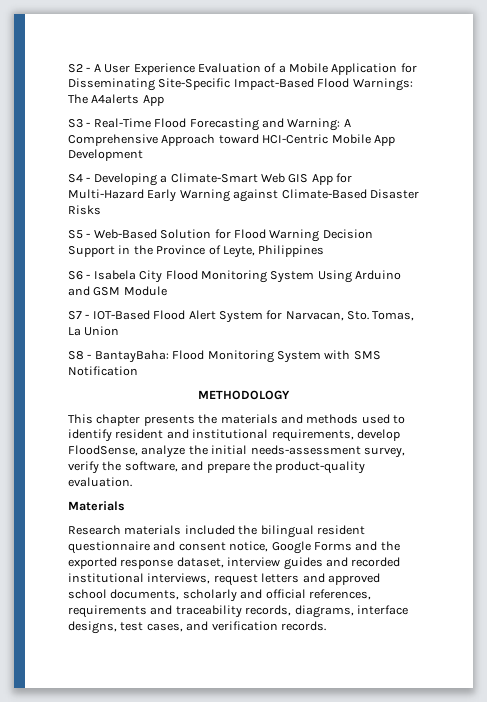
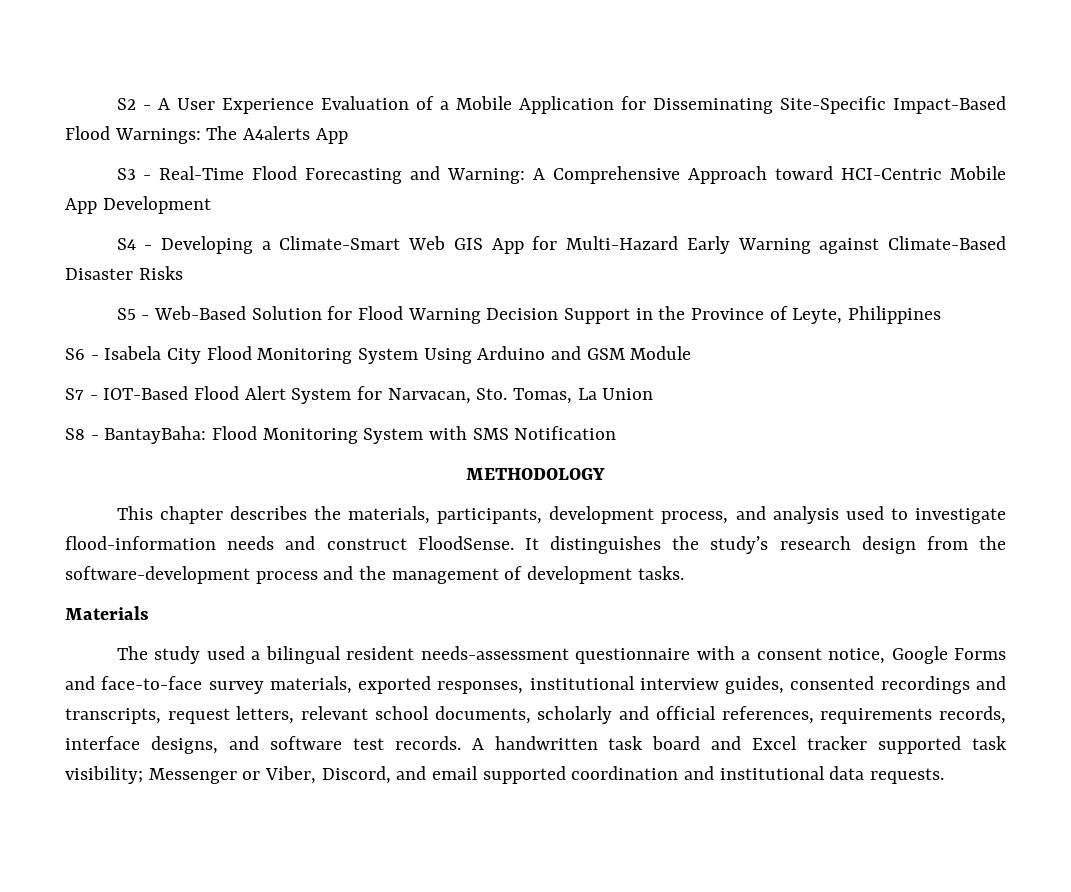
[143,414,405,426] [68,429,400,442] [68,445,405,458] [68,461,366,474] [68,477,132,487] [68,501,125,511] [68,525,365,538] [68,541,176,554] presents the materials and methods used to identify resident and institutional requirements, develop FloodSense, analyze the initial needs-assessment survey, verify the software, and prepare the product-quality evaluation. // Materials // Research materials included the bilingual resident questionnaire and -> [229,506,1006,524] [65,536,1006,554] [65,566,684,584] [65,606,149,620] [116,646,751,664] describes the materials, participants, development process, and analysis used to investigate flood-information needs and construct FloodSense. It distinguishes the study’s research design from the software-development process and the management of development tasks. // Materials // The study used a bilingual resident needs-assessment questionnaire with a
[380,541,400,551] [68,557,401,570] [68,573,380,586] the exported response dataset, interview guides and recorded institutional interviews, request letters and approved -> [101,676,1006,694] [65,706,369,724] face-to-face survey materials, exported responses, institutional interview guides, consented recordings and transcripts, request letters, relevant
[150,605,408,618] [68,621,326,634] and traceability records, diagrams, interface designs, test cases, and verification records. -> [939,706,1007,724] [65,736,1008,754] [65,766,945,784] records, interface designs, and software test records. A handwritten task board and Excel tracker supported task visibility; Messenger or Viber, Discord, and email supported coordination and institutional data requests.

